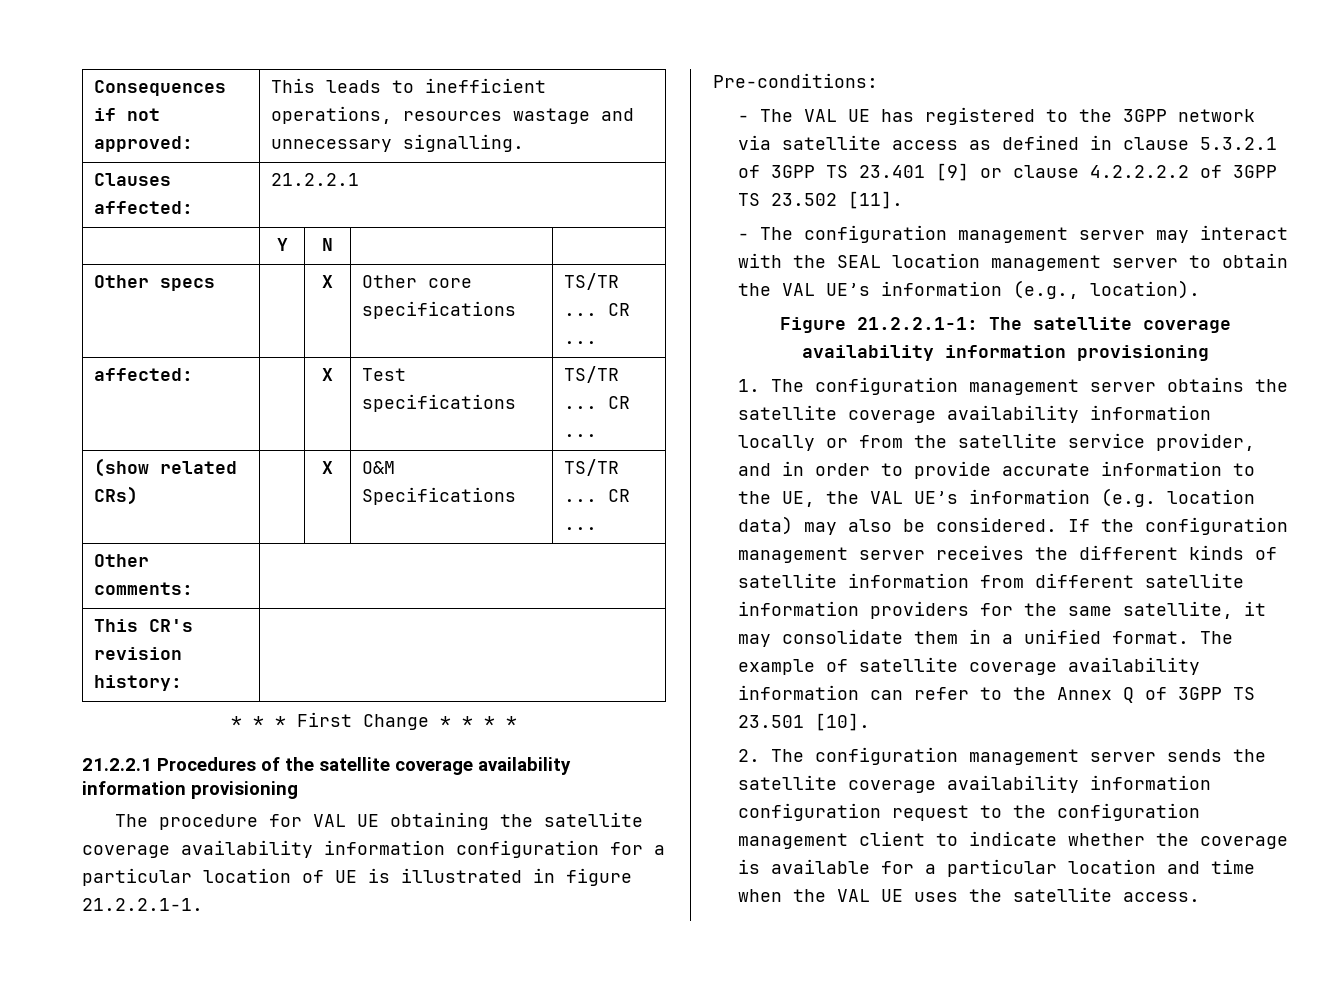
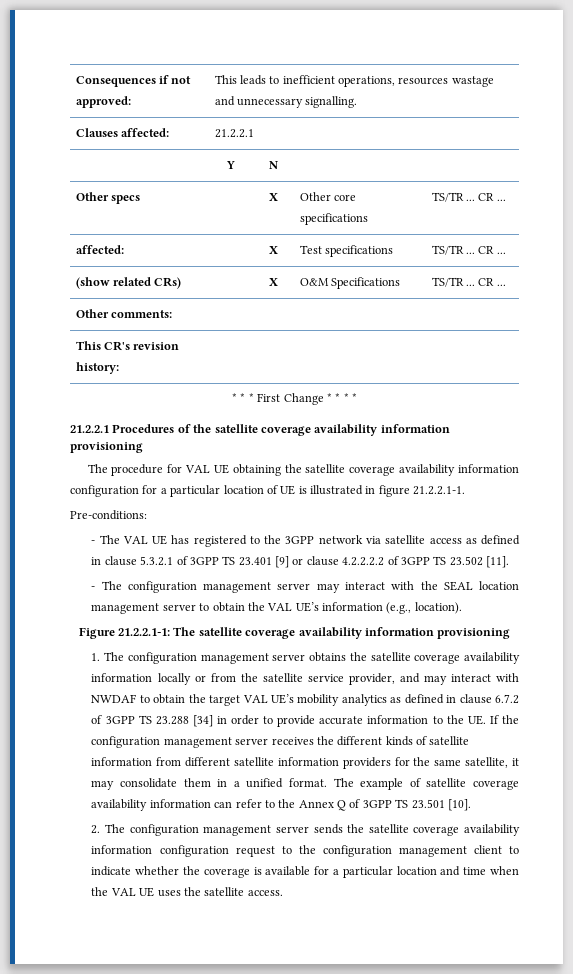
(771, 469) none -> [423,673,519,685] [91,694,519,706] [91,715,213,727] may interact with NWDAF to obtain the target VAL UE’s mobility analytics as defined in clause 6.7.2 of 3GPP TS 23.288 [34]
[781,488,1255,507] [737,516,1057,535] UE, the VAL UE’s information (e.g. location data) may also be considered. -> [467,715,486,725] UE.

